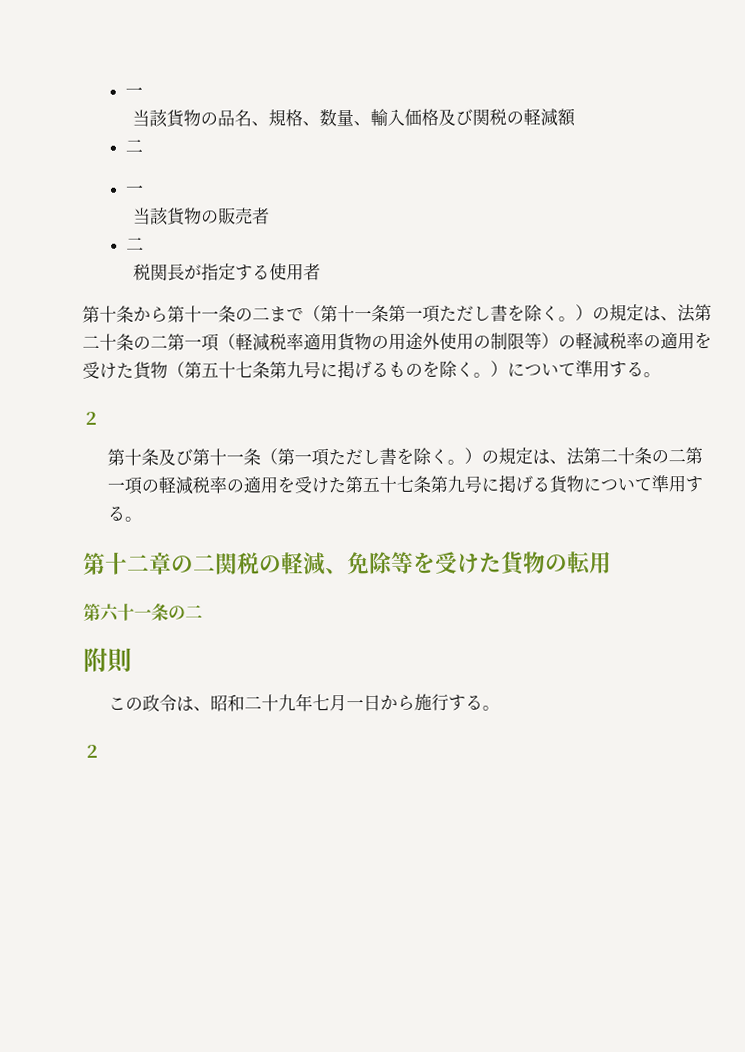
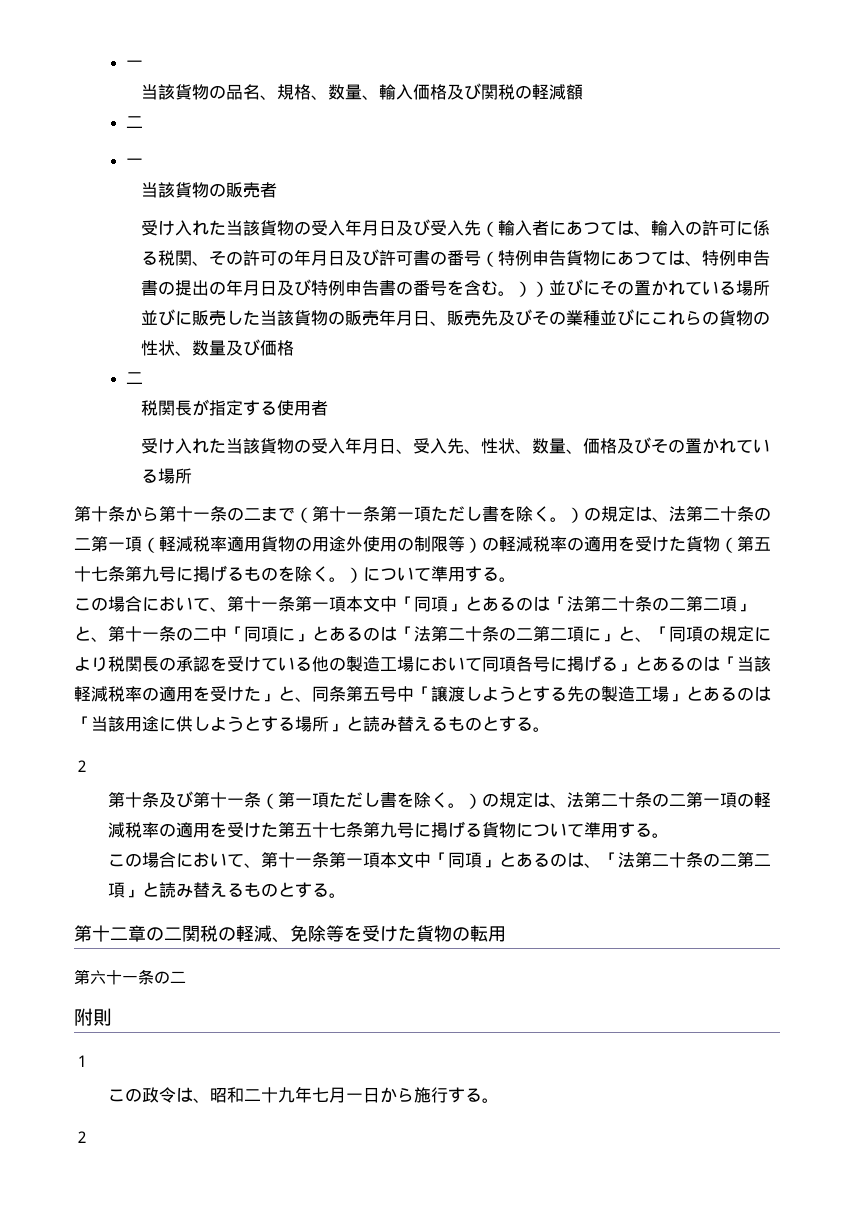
(270, 216) none -> [141,219,771,237] [141,249,771,267] [141,279,771,297] [141,309,771,326] [141,339,295,356] // 受け入れた当該貨物の受入年月日及び受入先（輸入者にあつては、輸入の許可に係る税関、その許可の年月日及び許可書の番号（特例申告貨物にあつては、特例申告書の提出の年月日及び特例申告書の番号を含む。））並びにその置かれている場所並びに販売した当該貨物の販売年月日、販売先及びその業種並びにこれらの貨物の性状、数量及び価格
(321, 272) none -> [141,437,771,454] [141,468,193,484] // 受け入れた当該貨物の受入年月日、受入先、性状、数量、価格及びその置かれている場所
(661, 375) none -> [74,596,754,612] [74,626,771,642] [74,655,771,672] [74,686,771,702] [74,716,550,732] // この場合において、第十一条第一項本文中「同項」とあるのは「法第二十条の二第二項」と、第十一条の二中「同項に」とあるのは「法第二十条の二第二項に」と、「同項の規定により税関長の承認を受けている他の製造工場において同項各号に掲げる」とあるのは「当該軽減税率の適用を受けた」と、同条第五号中「譲渡しようとする先の製造工場」とあるのは「当該用途に供しようとする場所」と読み替えるものとする。
(143, 519) none -> [107,852,771,868] [107,882,346,898] // この場合において、第十一条第一項本文中「同項」とあるのは、「法第二十条の二第二項」と読み替えるものとする。
(132, 660) none -> [74,1055,90,1067] // １

